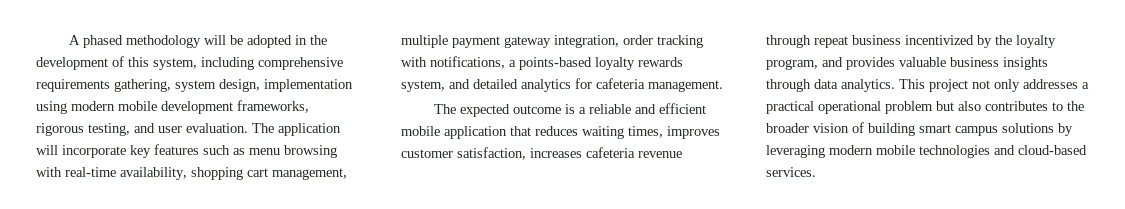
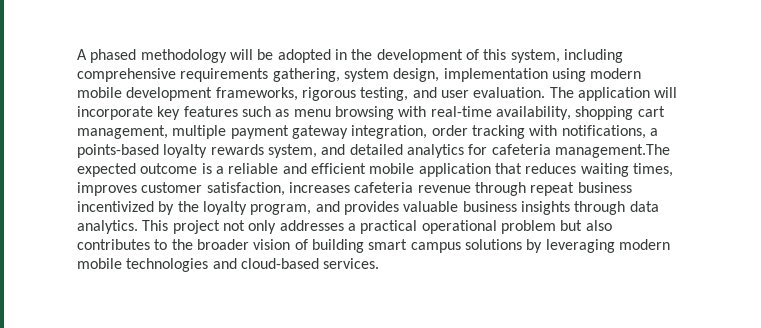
[648,80,723,92] [434,104,457,114] management. // The -> [554,144,670,158] management.The

